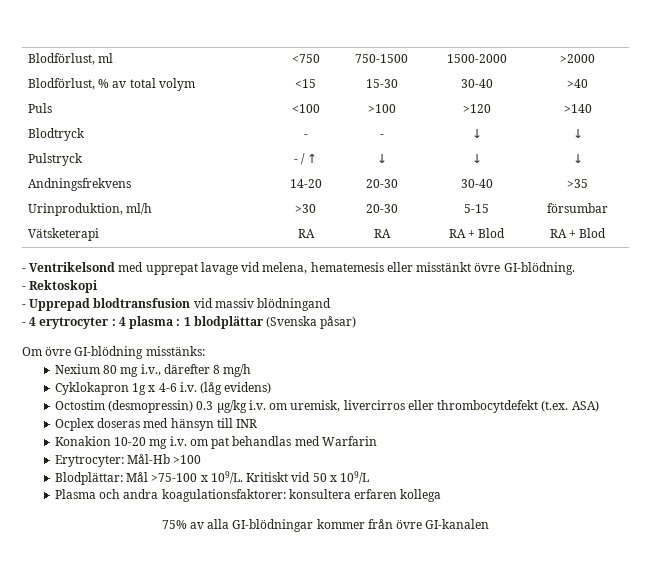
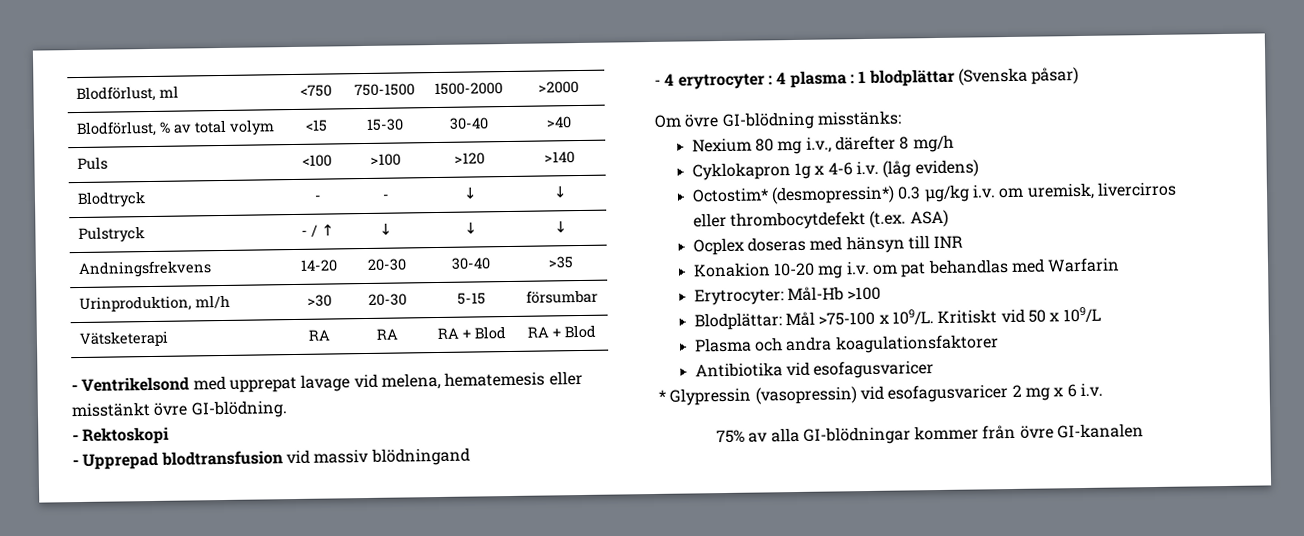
[54,400,194,413] Octostim (desmopressin) -> [691,185,896,205] Octostim* (desmopressin*)
[161,489,442,502] koagulationsfaktorer: konsultera erfaren kollega -> [834,334,999,354] [694,360,935,379] [658,382,1103,406] koagulationsfaktorer // Antibiotika vid esofagusvaricer // * Glypressin (vasopressin) vid esofagusvaricer 2 mg x 6 i.v.

